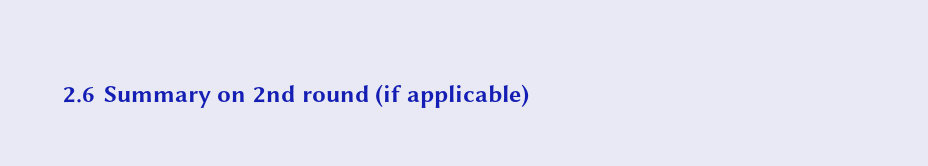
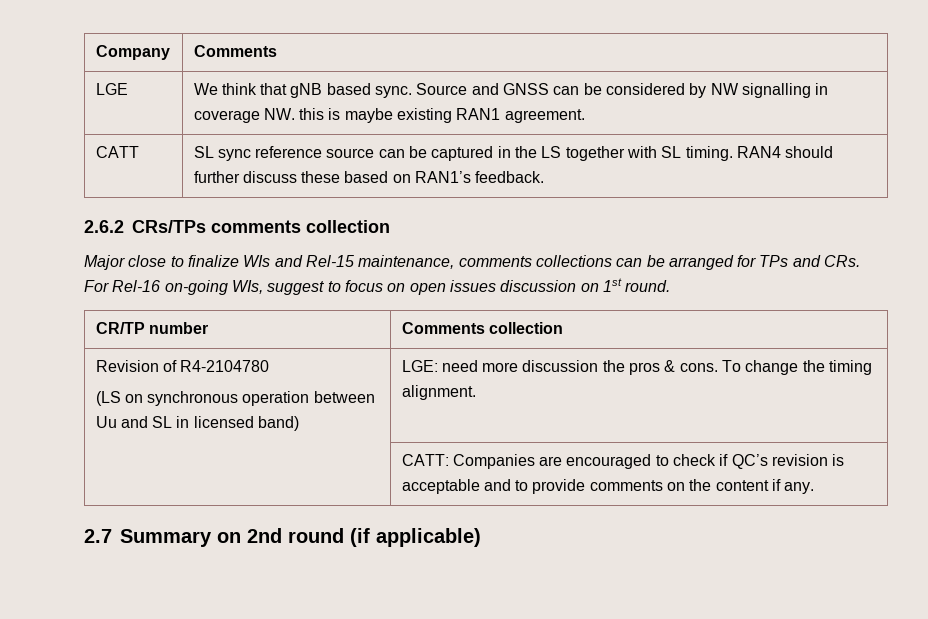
[63,87,95,103] 2.6 -> [95,45,170,60] [193,45,277,57] [95,83,128,95] [193,83,829,98] [193,108,585,123] [95,146,139,158] [193,146,834,161] [193,171,545,183] [84,220,390,233] [84,255,861,270] [84,278,671,295] [95,322,208,334] [401,322,563,334] [95,360,270,372] [95,391,375,406] [95,416,300,431] [401,360,873,375] [401,385,476,400] [401,454,845,469] [401,479,815,494] [84,529,112,543] Company | Comments // LGE | We think that gNB based sync. Source and GNSS can be considered by NW signalling in coverage NW. this is maybe existing RAN1 agreement. // CATT | SL sync reference source can be captured in the LS together with SL timing. RAN4 should further discuss these based on RAN1’s feedback. // 2.6.2 CRs/TPs comments collection // Major close to finalize WIs and Rel-15 maintenance, comments collections can be arranged for TPs and CRs. For Rel-16 on-going WIs, suggest to focus on open issues discussion on 1st round. // CR/TP number | Comments collection // Revision of R4-2104780 // (LS on synchronous operation between Uu and SL in licensed band) | LGE: need more discussion the pros & cons. To change the timing alignment. // | CATT: Companies are encouraged to check if QC’s revision is acceptable and to provide comments on the content if any. // 2.7

